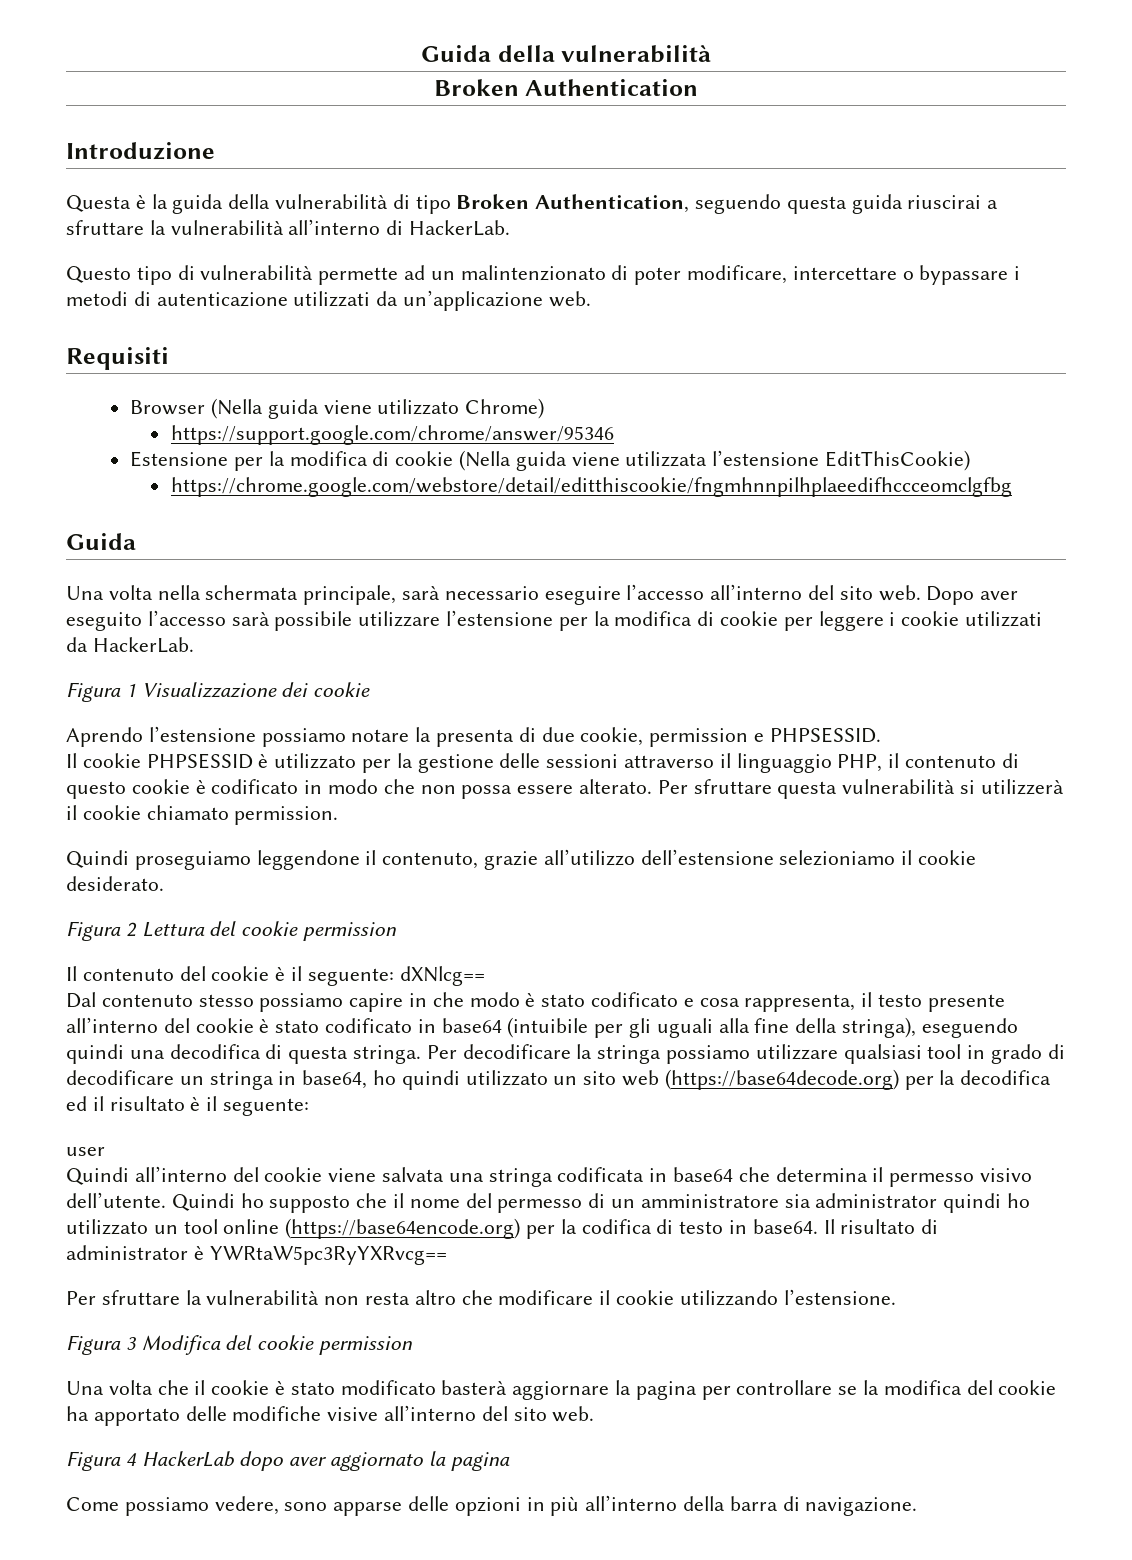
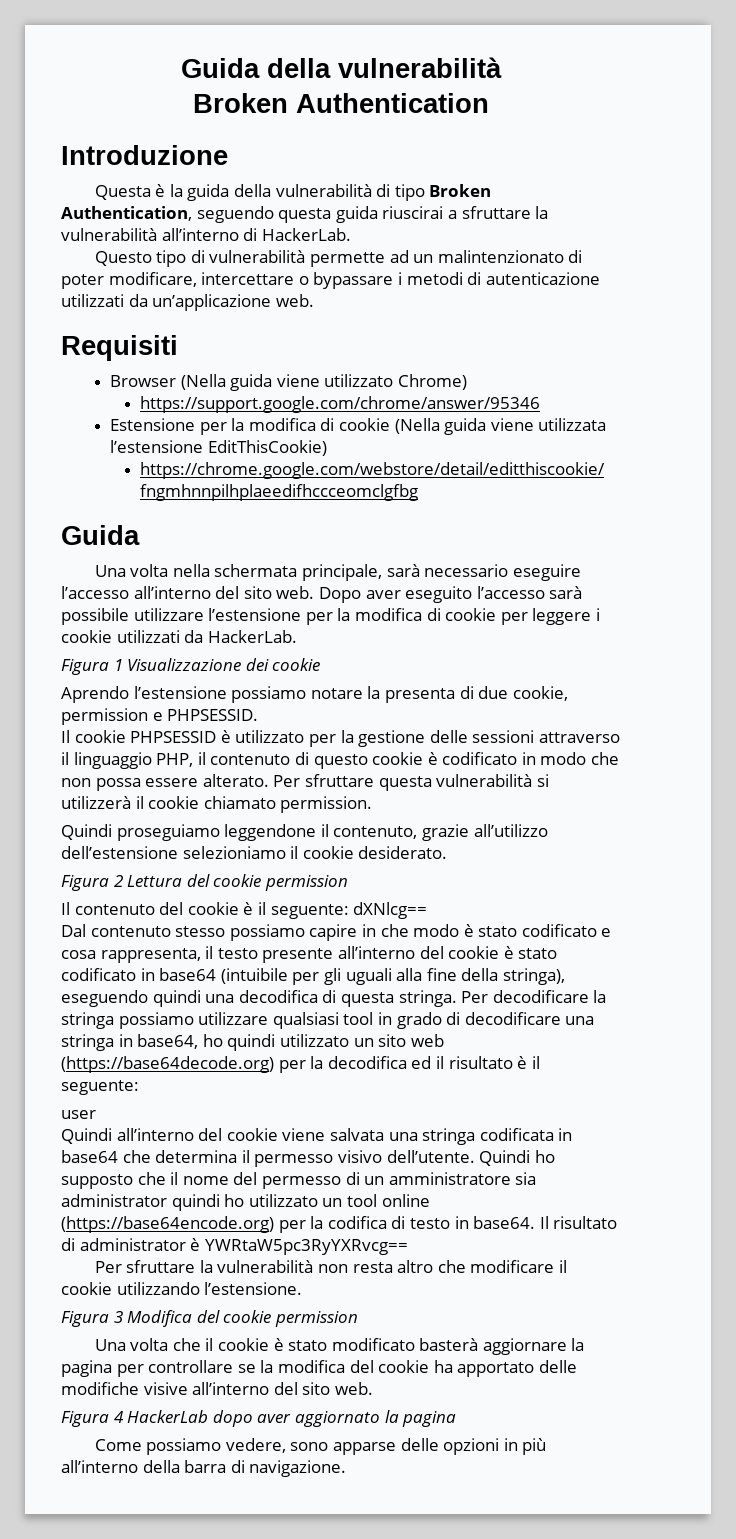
[179,1076,204,1085] un -> [565,1016,595,1025] una

